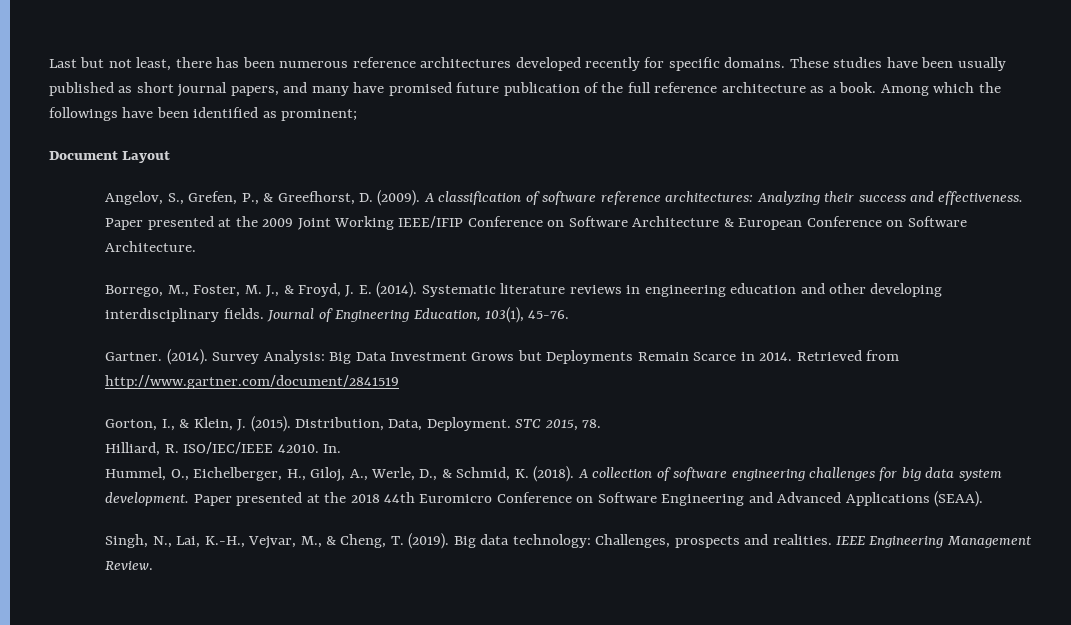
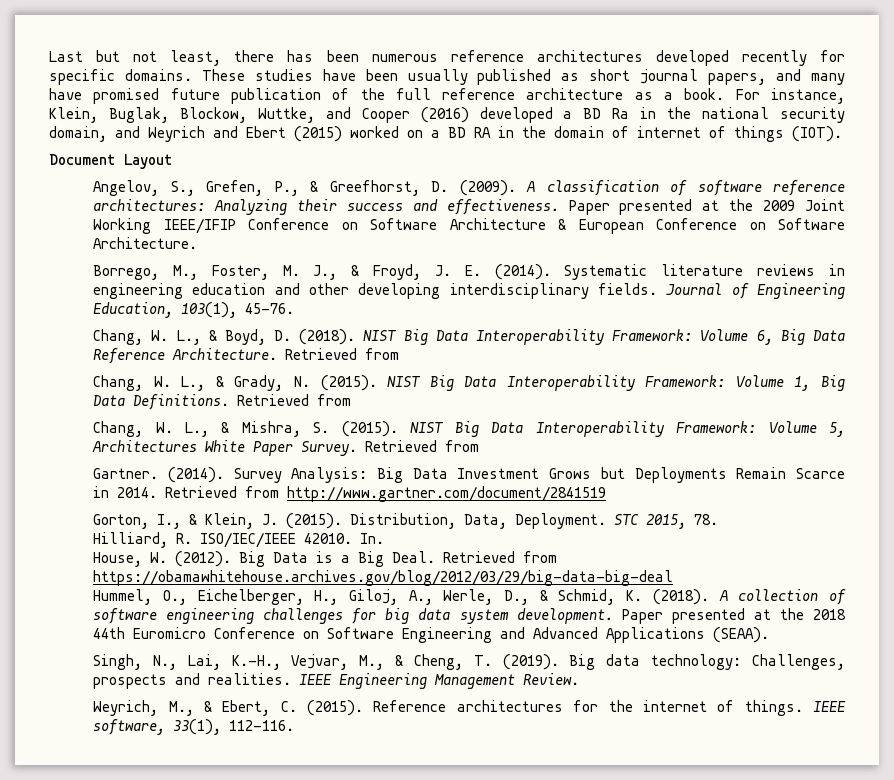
[880,82,1001,96] [49,107,358,121] Among which the followings have been identified as prominent; -> [735,88,845,104] [49,107,846,123] [49,126,842,142] For instance, Klein, Buglak, Blockow, Wuttke, and Cooper (2016) developed a BD Ra in the national security domain, and Weyrich and Ebert (2015) worked on a BD RA in the domain of internet of things (IOT).
(570, 314) none -> [93,329,846,345] [93,348,400,364] [93,375,846,391] [93,394,352,410] [93,421,846,437] [92,440,480,456] // Chang, W. L., & Boyd, D. (2018). NIST Big Data Interoperability Framework: Volume 6, Big Data Reference Architecture. Retrieved from // Chang, W. L., & Grady, N. (2015). NIST Big Data Interoperability Framework: Volume 1, Big Data Definitions. Retrieved from // Chang, W. L., & Mishra, S. (2015). NIST Big Data Interoperability Framework: Volume 5, Architectures White Paper Survey. Retrieved from
(342, 448) none -> [93,551,558,567] [93,570,674,586] // House, W. (2012). Big Data is a Big Deal. Retrieved from https://obamawhitehouse.archives.gov/blog/2012/03/29/big-data-big-deal
(154, 565) none -> [93,700,846,716] [93,719,295,735] // Weyrich, M., & Ebert, C. (2015). Reference architectures for the internet of things. IEEE software, 33(1), 112-116.

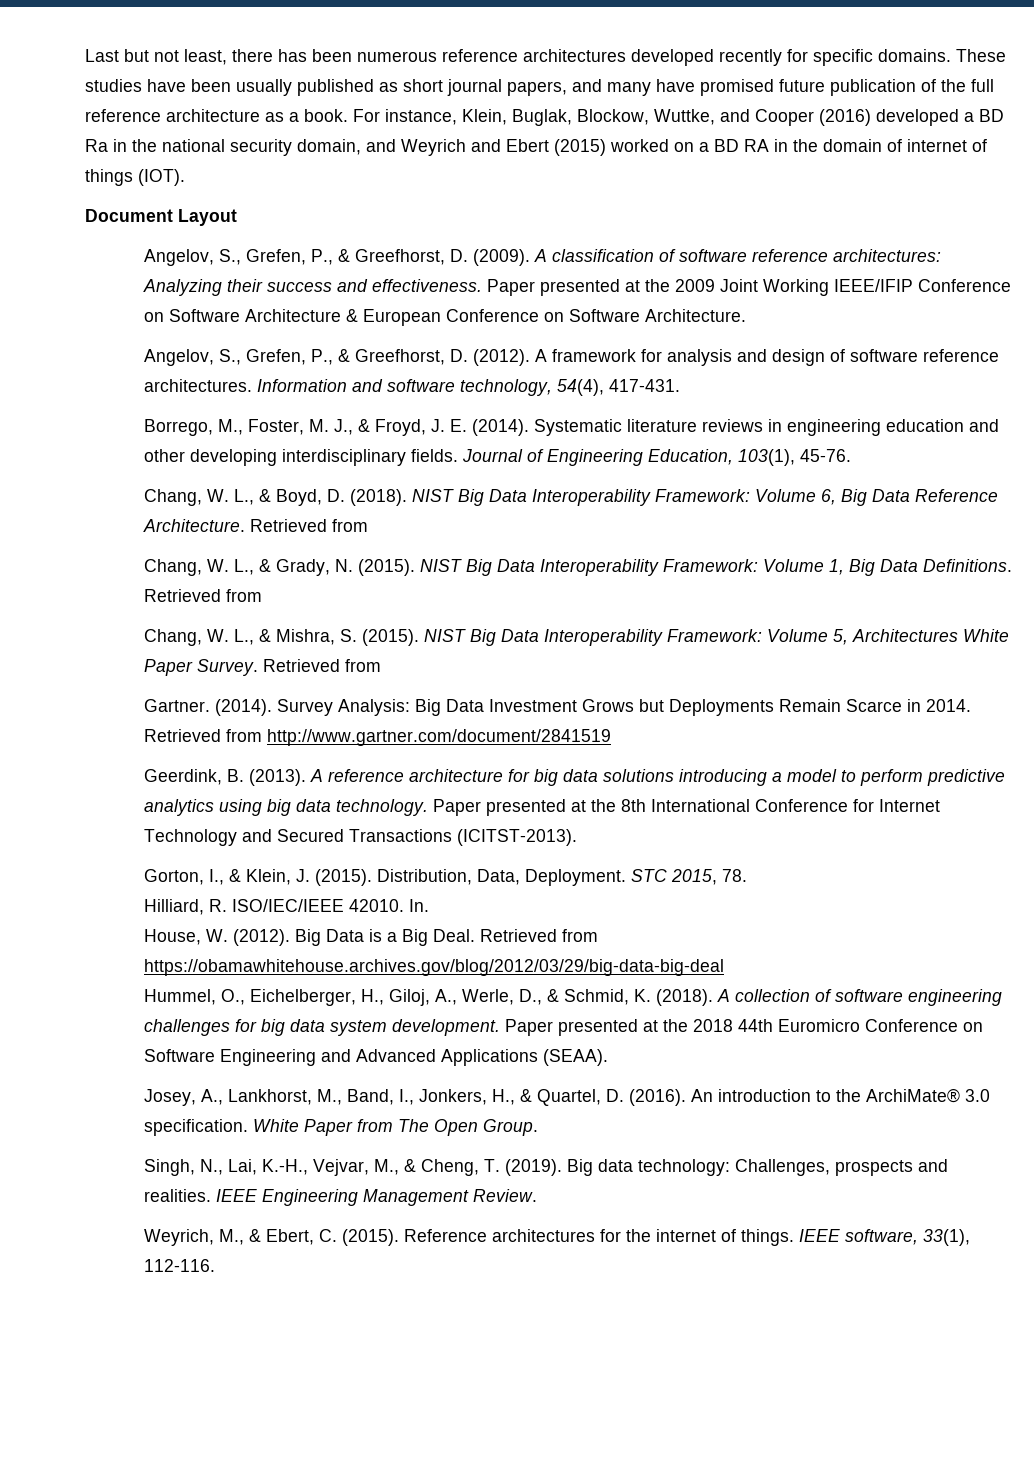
(198, 243) none -> [143,349,999,366] [143,379,680,396] // Angelov, S., Grefen, P., & Greefhorst, D. (2012). A framework for analysis and design of software reference architectures. Information and software technology, 54(4), 417-431.
(607, 494) none -> [143,769,1005,786] [143,799,940,816] [143,829,577,846] // Geerdink, B. (2013). A reference architecture for big data solutions introducing a model to perform predictive analytics using big data technology. Paper presented at the 8th International Conference for Internet Technology and Secured Transactions (ICITST-2013).
(770, 635) none -> [143,1088,990,1106] [143,1119,538,1136] // Josey, A., Lankhorst, M., Band, I., Jonkers, H., & Quartel, D. (2016). An introduction to the ArchiMate® 3.0 specification. White Paper from The Open Group.

